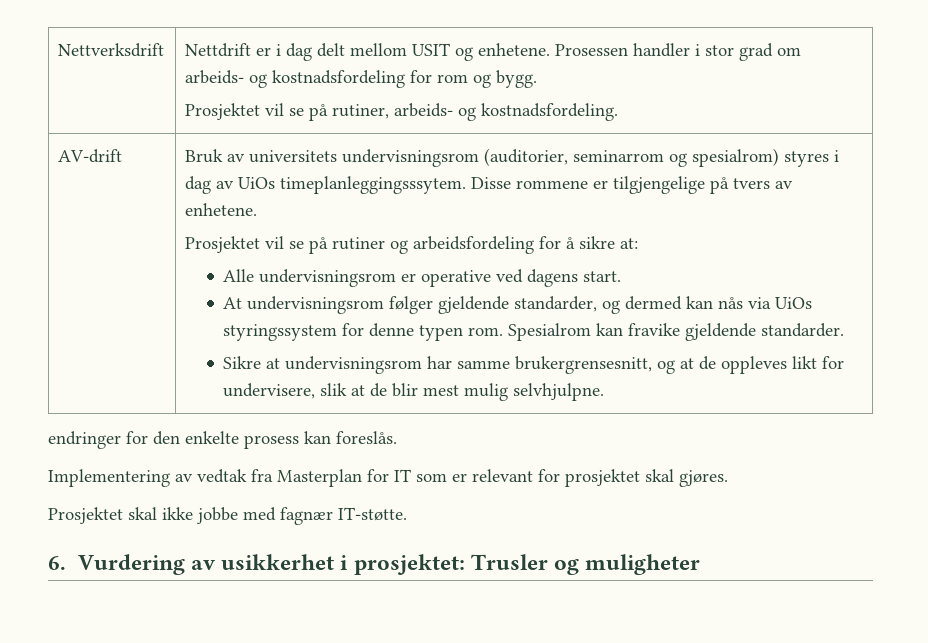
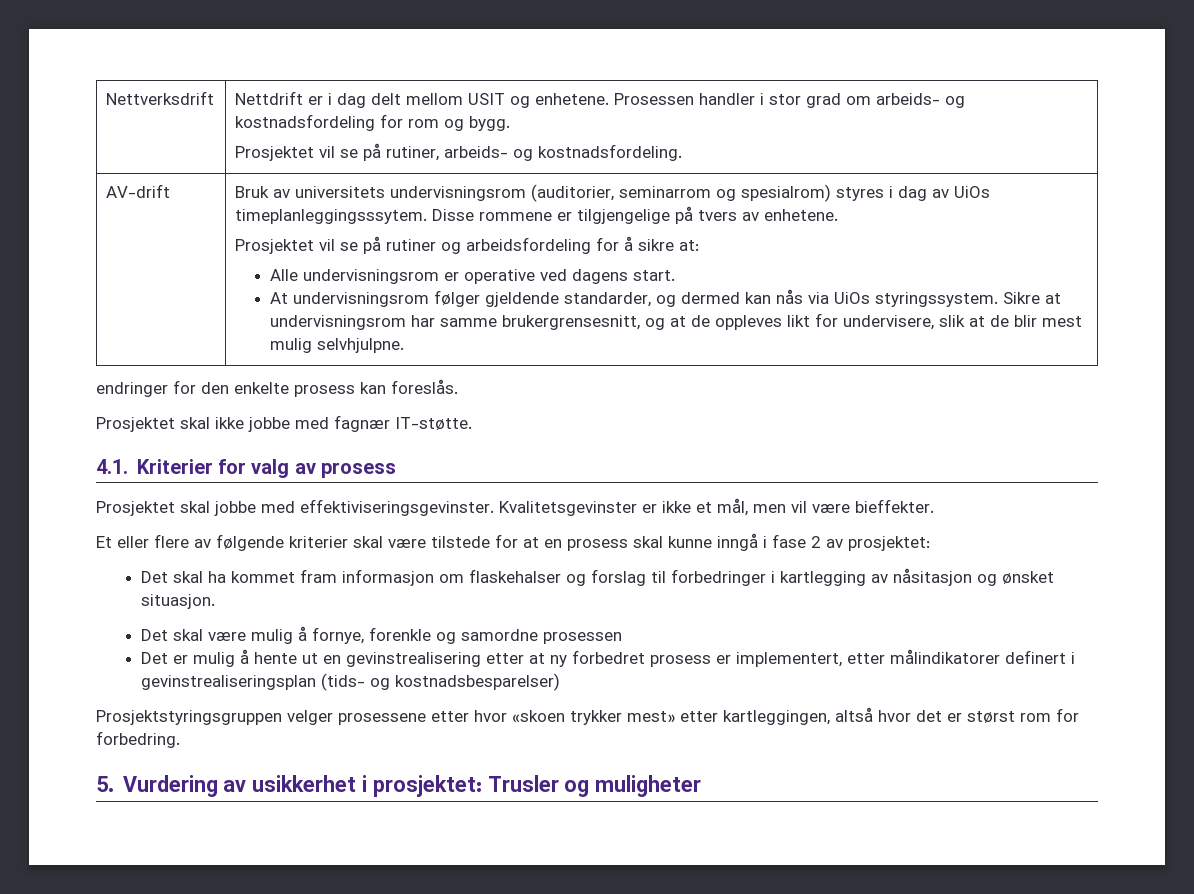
[223,323,845,341] styringssystem for denne typen rom. Spesialrom kan fravike gjeldende standarder. // -> [874,292,998,307] styringssystem.
[48,469,728,487] // Implementering av vedtak fra Masterplan for IT som er relevant for prosjektet skal gjøres. -> (458, 386) none
[48,556,66,570] 6. -> [96,459,397,478] [96,498,934,516] [96,533,930,551] [140,568,1054,586] [140,594,215,609] [140,626,622,644] [140,649,1075,667] [140,673,560,691] [96,707,1079,725] [96,731,180,748] [96,776,114,792] 4.1. Kriterier for valg av prosess // Prosjektet skal jobbe med effektiviseringsgevinster. Kvalitetsgevinster er ikke et mål, men vil være bieffekter. // Et eller flere av følgende kriterier skal være tilstede for at en prosess skal kunne inngå i fase 2 av prosjektet: // Det skal ha kommet fram informasjon om flaskehalser og forslag til forbedringer i kartlegging av nåsitasjon og ønsket situasjon. // Det skal være mulig å fornye, forenkle og samordne prosessen // Det er mulig å hente ut en gevinstrealisering etter at ny forbedret prosess er implementert, etter målindikatorer definert i gevinstrealiseringsplan (tids- og kostnadsbesparelser) // Prosjektstyringsgruppen velger prosessene etter hvor «skoen trykker mest» etter kartleggingen, altså hvor det er størst rom for forbedring. // 5.

